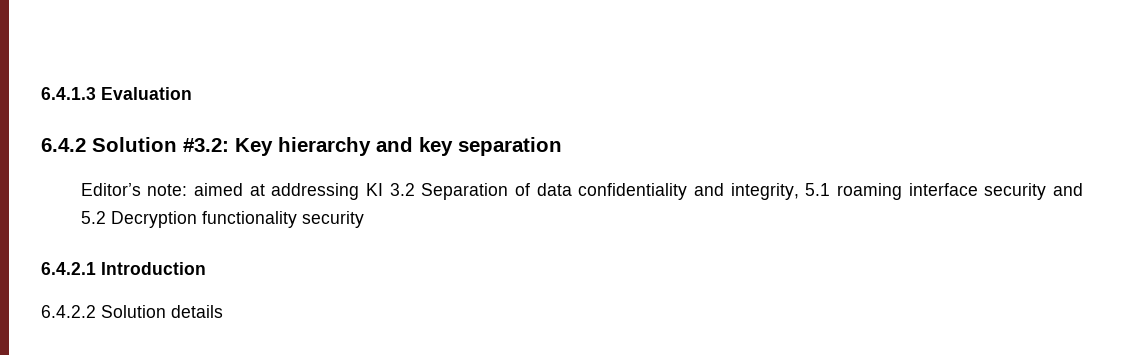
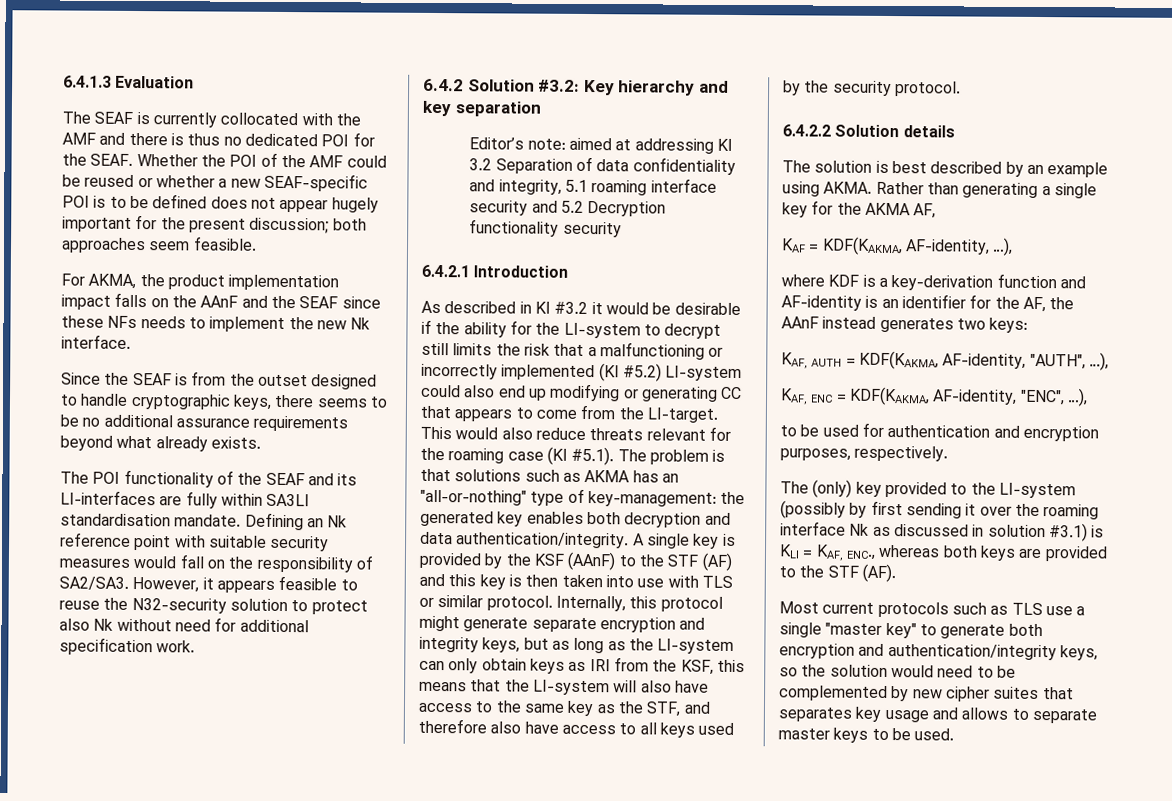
(192, 93) none -> [62,111,361,128] [62,132,375,147] [62,152,387,168] [62,173,368,192] [62,194,379,213] [62,215,367,234] [61,236,257,254] [61,273,340,291] [61,292,381,310] [61,315,371,333] [61,334,131,349] [61,371,378,390] [60,393,388,410] [60,414,349,432] [60,435,261,452] [60,469,358,488] [60,490,311,509] [60,512,348,531] [60,532,330,552] [59,554,373,573] [59,575,358,593] [59,597,368,615] [59,617,309,633] [59,637,196,656] // The SEAF is currently collocated with the AMF and there is thus no dedicated POI for the SEAF. Whether the POI of the AMF could be reused or whether a new SEAF-specific POI is to be defined does not appear hugely important for the present discussion; both approaches seem feasible. // For AKMA, the product implementation impact falls on the AAnF and the SEAF since these NFs needs to implement the new Nk interface. // Since the SEAF is from the outset designed to handle cryptographic keys, there seems to be no additional assurance requirements beyond what already exists. // The POI functionality of the SEAF and its LI-interfaces are fully within SA3LI standardisation mandate. Defining an Nk reference point with suitable security measures would fall on the responsibility of SA2/SA3. However, it appears feasible to reuse the N32-security solution to protect also Nk without need for additional specification work.
[41,305,223,318] 6.4.2.2 Solution details -> [421,300,741,316] [421,319,722,339] [421,342,724,360] [421,363,743,382] [421,383,743,402] [420,404,718,423] [420,426,731,441] [420,446,726,466] [420,468,679,483] [420,488,746,507] [420,510,731,528] [420,531,736,549] [419,551,732,571] [419,573,733,590] [419,595,723,612] [419,615,706,633] [419,636,735,654] [419,657,745,675] [419,679,709,696] [418,700,711,717] [418,718,735,738] [783,80,961,97] [782,124,955,138] [782,160,1109,178] [782,181,1097,199] [782,200,937,219] [781,236,1014,256] [781,273,1086,291] [781,294,1075,313] [781,316,1029,333] [781,350,1109,371] [780,386,1088,407] [780,422,1099,442] [780,445,949,462] [780,479,1076,499] [780,500,1100,520] [780,521,1105,542] [779,544,1108,562] [779,563,896,583] [779,601,1086,618] [779,622,1043,639] [779,643,1098,661] [779,664,1016,678] [779,685,1074,702] [778,706,1097,724] [778,727,955,743] As described in KI #3.2 it would be desirable if the ability for the LI-system to decrypt still limits the risk that a malfunctioning or incorrectly implemented (KI #5.2) LI-system could also end up modifying or generating CC that appears to come from the LI-target. This would also reduce threats relevant for the roaming case (KI #5.1). The problem is that solutions such as AKMA has an "all-or-nothing" type of key-management: the generated key enables both decryption and data authentication/integrity. A single key is provided by the KSF (AAnF) to the STF (AF) and this key is then taken into use with TLS or similar protocol. Internally, this protocol might generate separate encryption and integrity keys, but as long as the LI-system can only obtain keys as IRI from the KSF, this means that the LI-system will also have access to the same key as the STF, and therefore also have access to all keys used by the security protocol. // 6.4.2.2 Solution details // The solution is best described by an example using AKMA. Rather than generating a single key for the AKMA AF, // KAF = KDF(KAKMA, AF-identity, …), // where KDF is a key-derivation function and AF-identity is an identifier for the AF, the AAnF instead generates two keys: // KAF, AUTH = KDF(KAKMA, AF-identity, "AUTH", …), // KAF, ENC = KDF(KAKMA, AF-identity, "ENC", …), // to be used for authentication and encryption purposes, respectively. // The (only) key provided to the LI-system (possibly by first sending it over the roaming interface Nk as discussed in solution #3.1) is KLI = KAF, ENC., whereas both keys are provided to the STF (AF). // Most current protocols such as TLS use a single "master key" to generate both encryption and authentication/integrity keys, so the solution would need to be complemented by new cipher suites that separates key usage and allows to separate master keys to be used.

